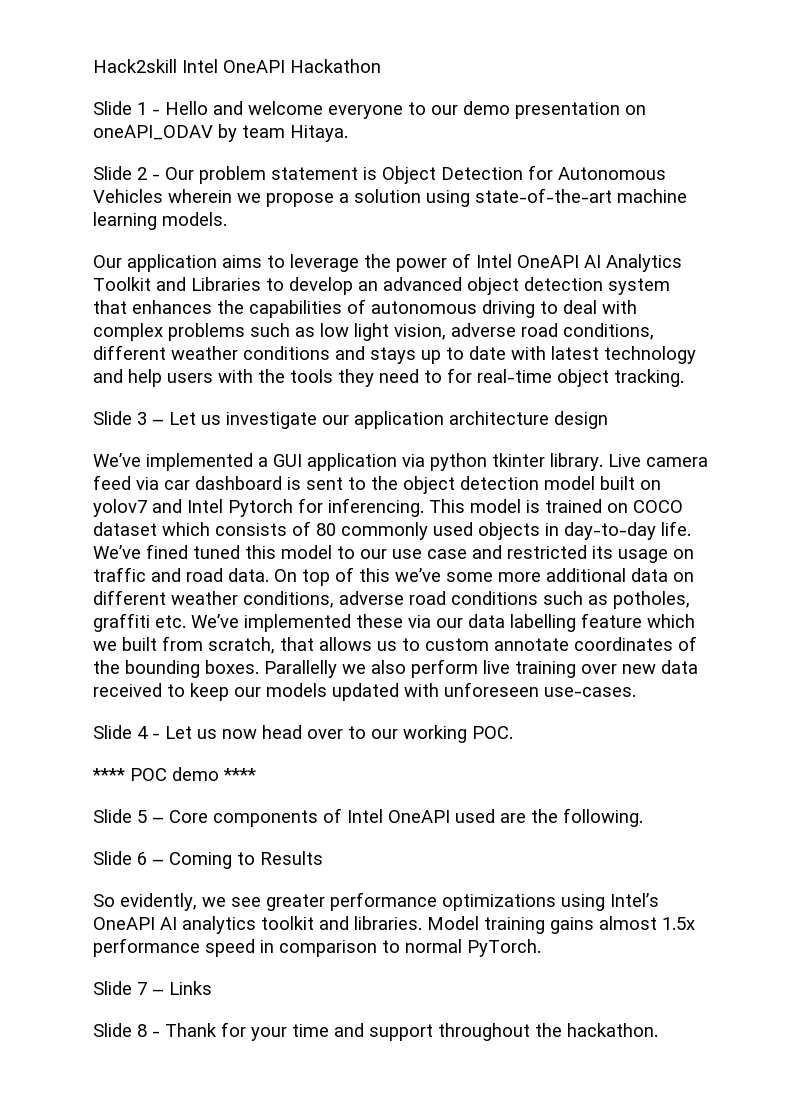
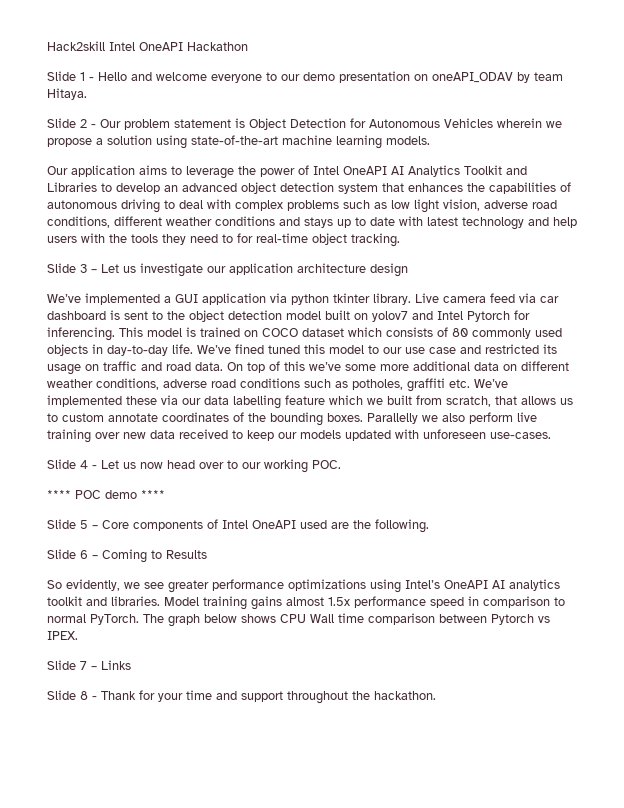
(541, 948) none -> [143,613,550,627] [47,631,78,640] The graph below shows CPU Wall time comparison between Pytorch vs IPEX.

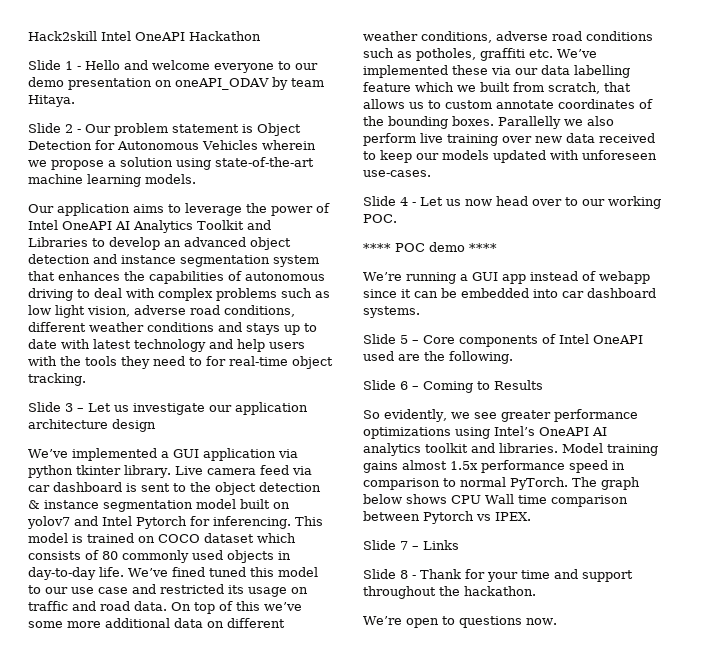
(334, 187) none -> [93,254,270,267] and instance segmentation
(282, 315) none -> [28,500,193,512] & instance segmentation
(165, 494) none -> [363,271,650,284] [363,288,656,298] [363,306,420,318] // We’re running a GUI app instead of webapp since it can be embedded into car dashboard systems.
(436, 695) none -> [363,616,557,628] // We’re open to questions now.

